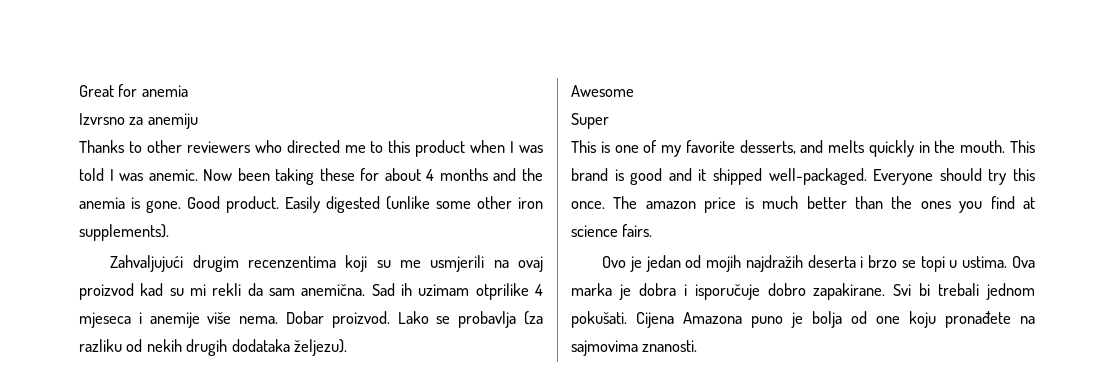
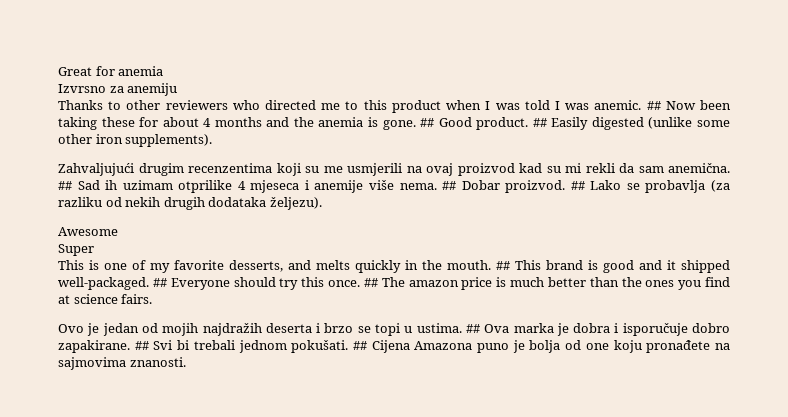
(198, 175) none -> [646,101,661,110] ##
(181, 206) none -> [420,118,435,127] ##
(279, 204) none -> [532,118,547,127] ##
(366, 290) none -> [58,181,72,190] ##
(279, 320) none -> [442,181,457,190] ##
(390, 319) none -> [570,181,585,190] ##
(1006, 146) none -> [496,261,510,270] ##
(867, 176) none -> [152,278,167,287] ##
(605, 205) none -> [363,278,378,287] ##
(1008, 262) none -> [465,324,480,333] ##
(886, 291) none -> [134,341,149,350] ##
(627, 319) none -> [352,341,367,350] ##

